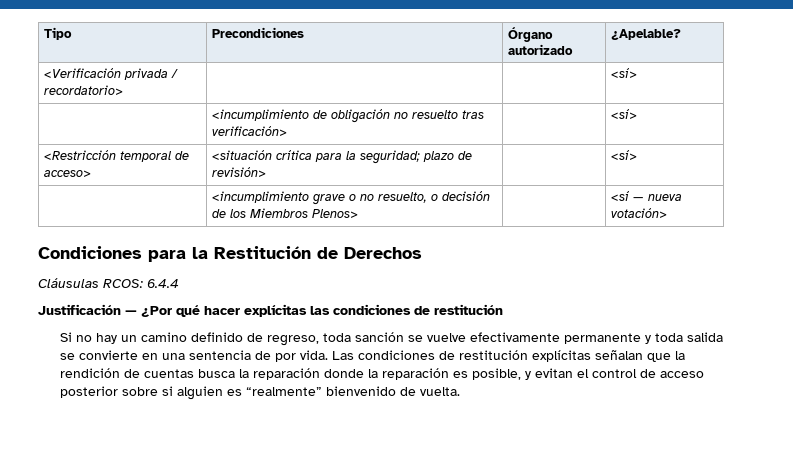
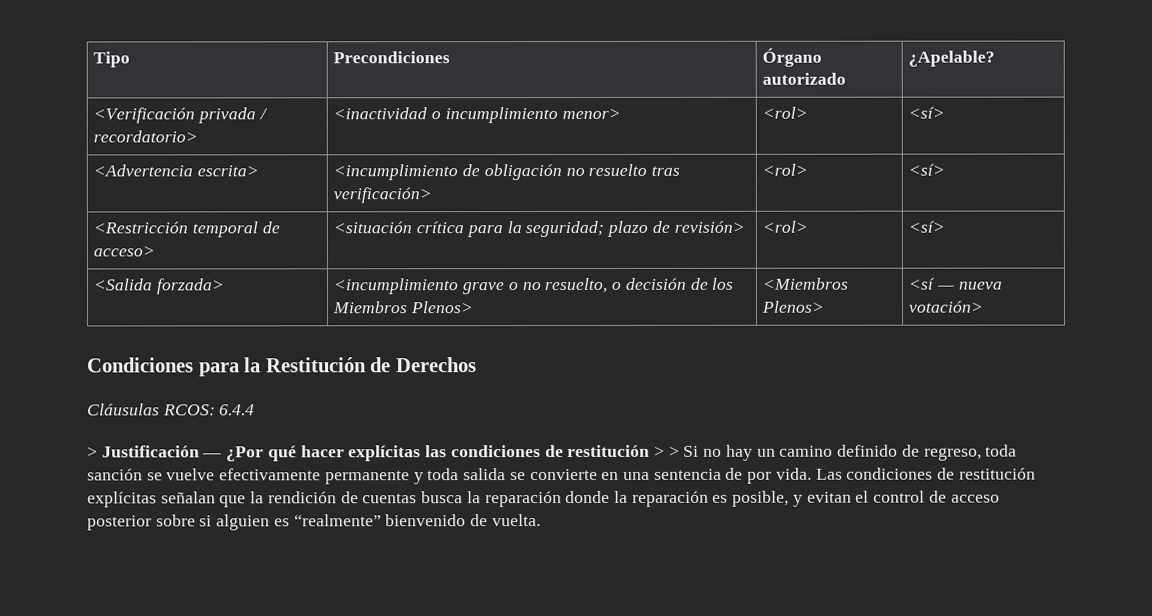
[610,68,637,78] | | <sí> // -> [333,107,621,124] [762,106,809,119] [908,106,946,119] [93,164,260,177] <inactividad o incumplimiento menor> | <rol> | <sí> // <Advertencia escrita>
(287, 131) none -> [762,163,809,176] <rol>
[610,150,637,160] | <sí> // -> [762,220,809,233] [908,220,946,233] [93,278,225,295] <rol> | <sí> // <Salida forzada>
(358, 213) none -> [762,277,849,290] [761,300,826,313] <Miembros Plenos>
(179, 283) none -> [87,446,98,458] >
(503, 309) // -> [653,445,680,457] > >

